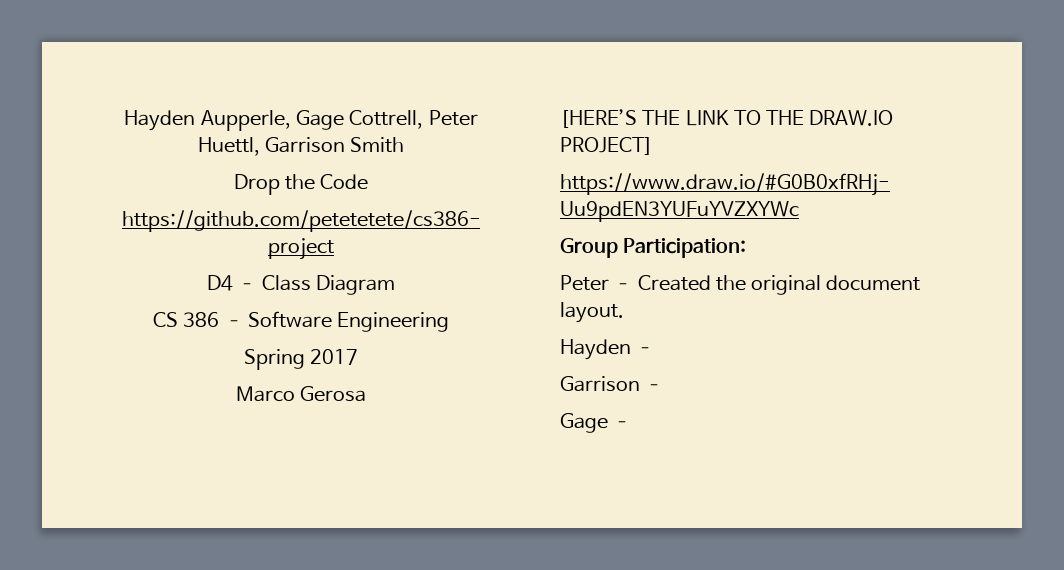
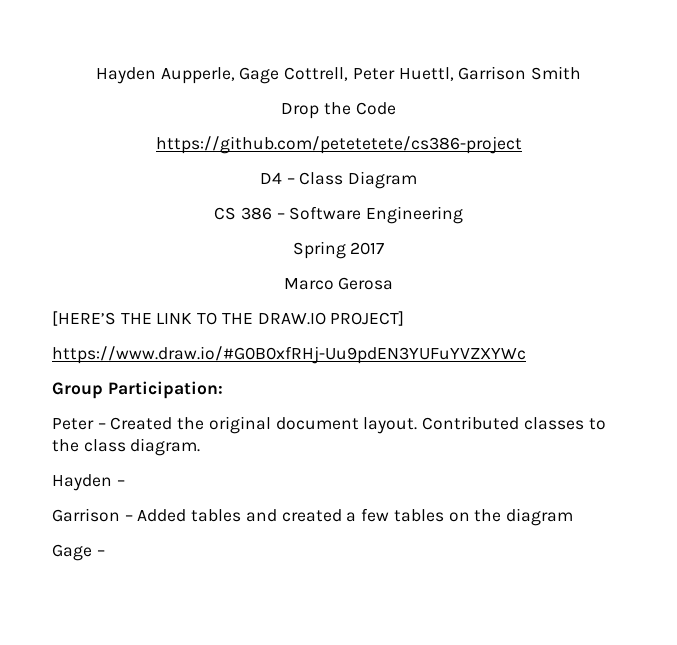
[560,339,655,360] [560,376,664,392] // Hayden – // Garrison – -> [422,416,606,430] [52,438,201,456] [52,474,125,491] [52,508,573,526] Contributed classes to the class diagram. // Hayden – // Garrison – Added tables and created a few tables on the diagram

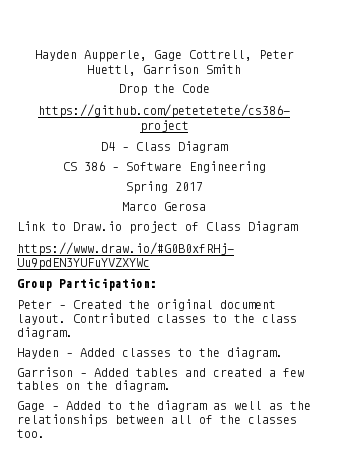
[52,311,405,326] [HERE’S THE LINK TO THE DRAW.IO PROJECT] -> [17,221,298,234] Link to Draw.io project of Class Diagram
(125, 483) none -> [80,347,283,359] Added classes to the diagram.
[505,508,573,526] diagram -> [115,380,171,392] diagram.
(105, 553) none -> [66,400,311,412] [17,414,297,427] [17,429,45,438] Added to the diagram as well as the relationships between all of the classes too.

